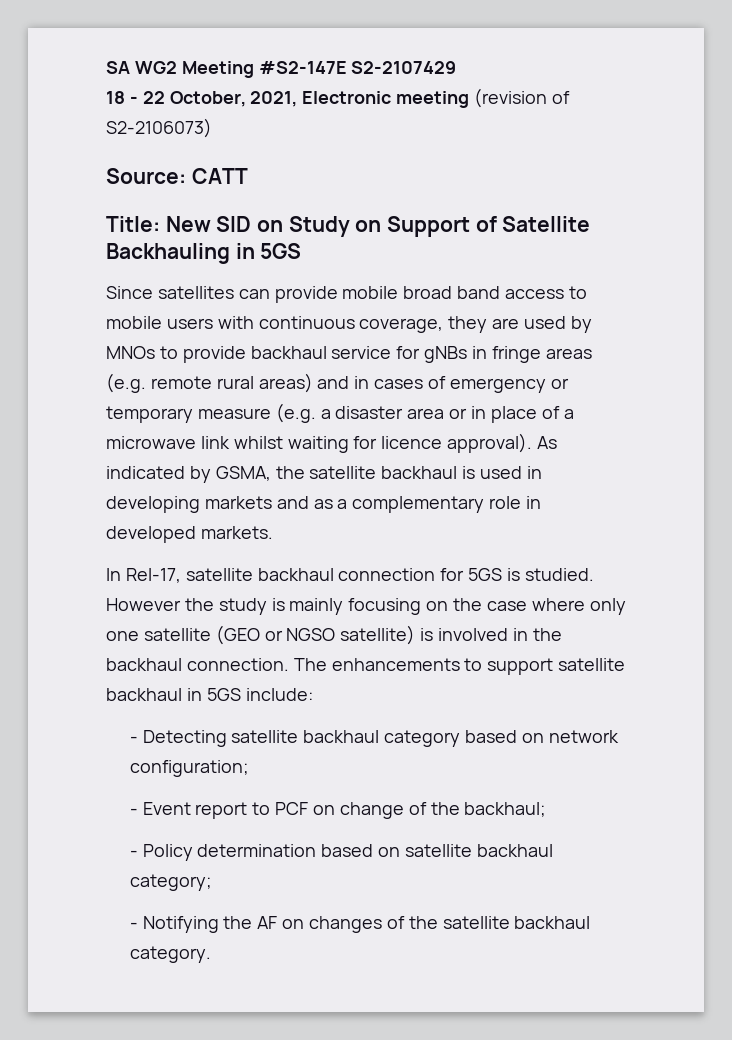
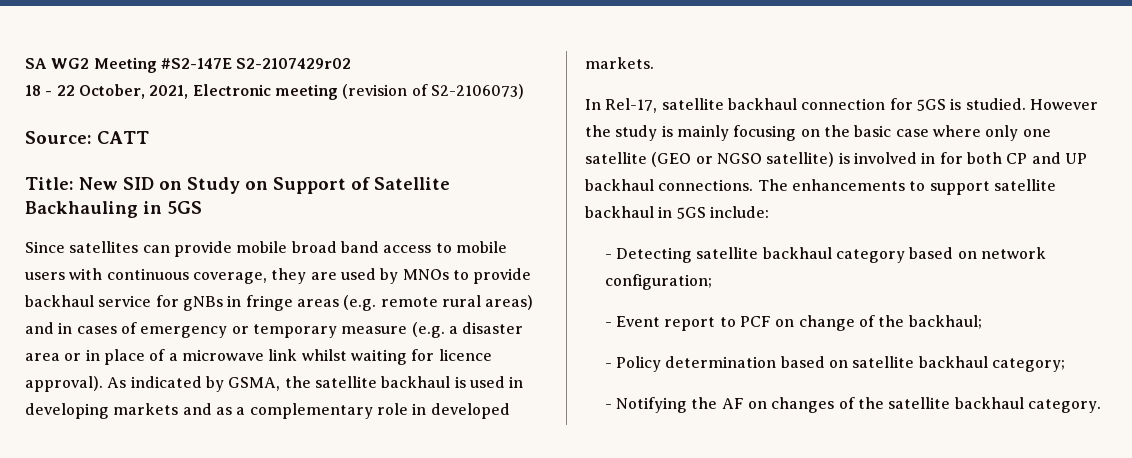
[351,61,457,74] S2-2107429 -> [236,58,352,69] S2-2107429r02
(483, 604) none -> [854,125,892,137] basic
[532,628,562,641] [106,658,289,671] the backhaul connection. -> [939,152,1087,164] [585,179,754,191] for both CP and UP backhaul connections.

